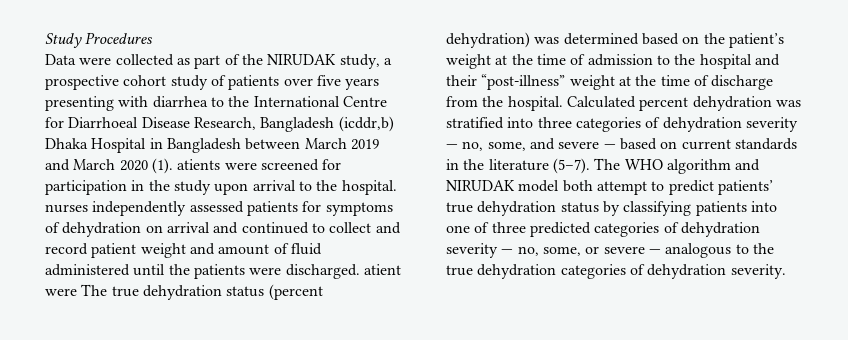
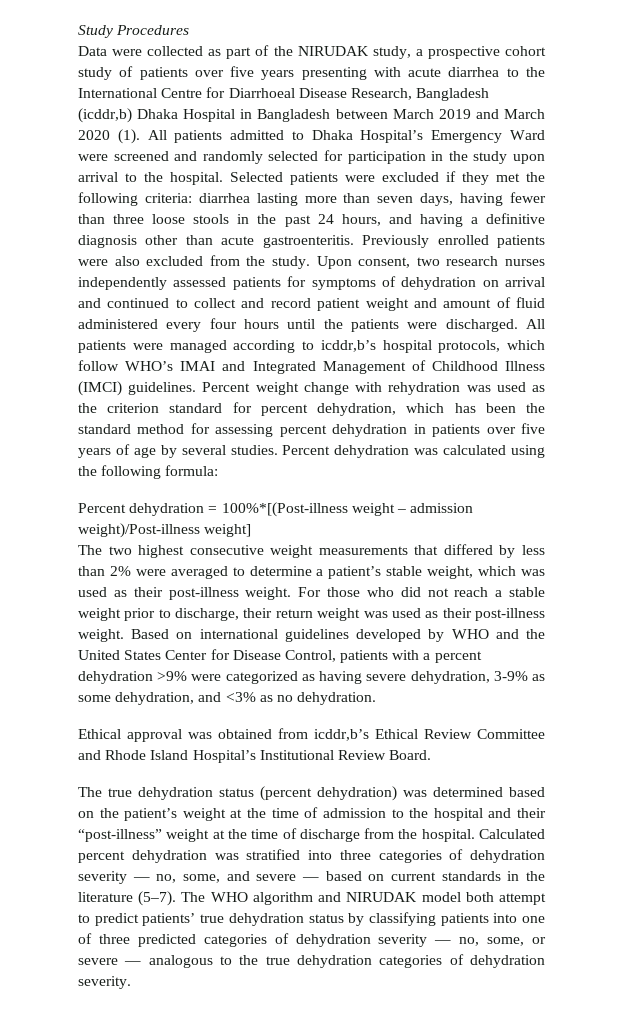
(149, 101) none -> [408,68,442,77] acute
[177,159,319,171] atients were screened -> [147,130,545,143] [78,151,319,164] All patients admitted to Dhaka Hospital’s Emergency Ward were screened and randomly selected
(397, 187) none -> [230,171,545,185] [78,192,547,206] [78,213,545,227] [78,235,545,248] [78,255,499,269] Selected patients were excluded if they met the following criteria: diarrhea lasting more than seven days, having fewer than three loose stools in the past 24 hours, and having a definitive diagnosis other than acute gastroenteritis. Previously enrolled patients were also excluded from the study. Upon consent, two research
(130, 270) none -> [166,318,279,332] every four hours
[363,264,401,275] [45,288,77,296] atient were -> [526,319,545,329] [78,340,545,353] [78,360,545,374] [78,381,545,396] [78,402,545,416] [78,423,545,437] [78,444,545,458] [78,465,219,479] [78,502,474,517] [78,523,252,538] [78,544,545,558] [78,566,546,579] [78,587,545,600] [78,608,545,621] [78,629,545,642] [78,649,482,663] [78,671,545,684] [78,692,377,705] [78,728,545,742] [78,750,432,763] All patients were managed according to icddr,b’s hospital protocols, which follow WHO’s IMAI and Integrated Management of Childhood Illness (IMCI) guidelines. Percent weight change with rehydration was used as the criterion standard for percent dehydration, which has been the standard method for assessing percent dehydration in patients over five years of age by several studies. Percent dehydration was calculated using the following formula: // Percent dehydration = 100%*[(Post-illness weight – admission weight)/Post-illness weight] // The two highest consecutive weight measurements that differed by less than 2% were averaged to determine a patient’s stable weight, which was used as their post-illness weight. For those who did not reach a stable weight prior to discharge, their return weight was used as their post-illness weight. Based on international guidelines developed by WHO and the United States Center for Disease Control, patients with a percent dehydration >9% were categorized as having severe dehydration, 3-9% as some dehydration, and <3% as no dehydration. // Ethical approval was obtained from icddr,b’s Ethical Review Committee and Rhode Island Hospital’s Institutional Review Board. //

